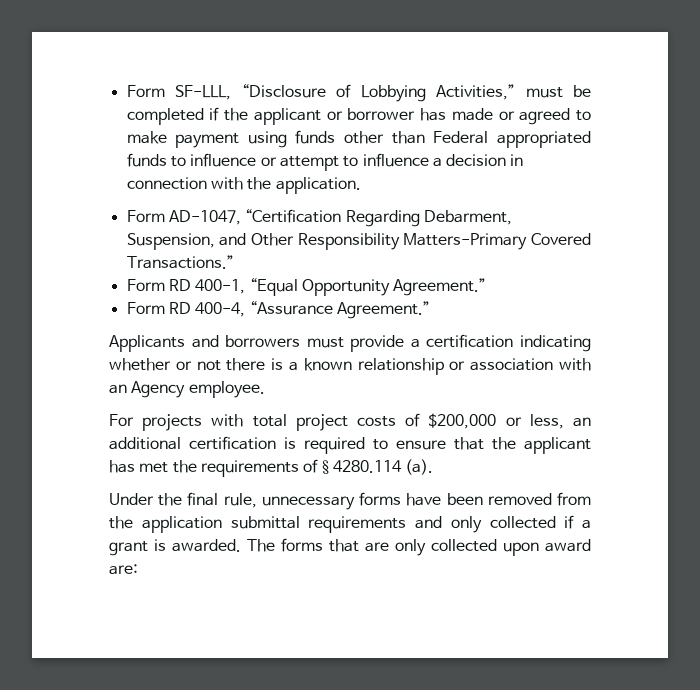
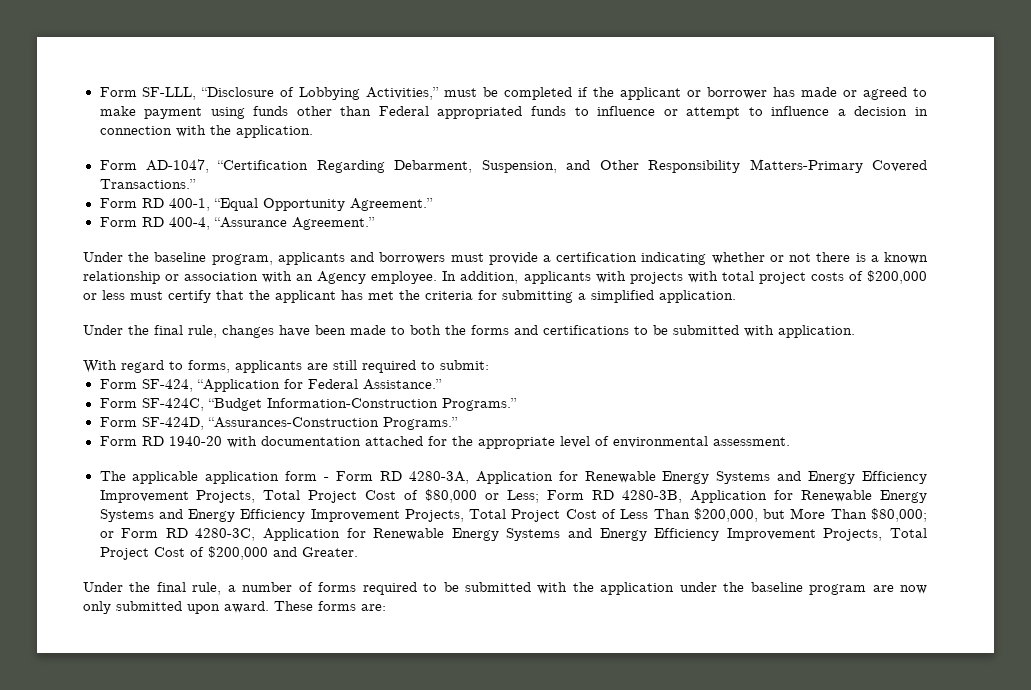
[109,335,185,352] Applicants -> [83,252,345,265] Under the baseline program, applicants
[109,414,134,426] // For -> [442,271,626,284] In addition, applicants with
[529,414,591,429] [109,436,446,454] less, an additional certification is required to ensure -> [102,290,211,303] less must certify
[200,459,434,477] [109,492,591,510] [109,515,591,533] [109,538,591,556] requirements of § 4280.114 (a). // Under the final rule, unnecessary forms have been removed from the application submittal requirements and only collected if a grant is awarded. The forms that are only collected upon award -> [425,290,736,303] [83,325,855,338] [83,360,489,373] [99,379,442,392] [99,398,517,411] [99,417,458,430] [99,436,790,449] [99,471,927,484] [99,489,927,503] [99,508,927,522] [99,528,927,541] [99,546,358,560] [83,582,928,595] [83,601,356,614] criteria for submitting a simplified application. // Under the final rule, changes have been made to both the forms and certifications to be submitted with application. // With regard to forms, applicants are still required to submit: // Form SF-424, “Application for Federal Assistance.” // Form SF-424C, “Budget Information-Construction Programs.” // Form SF-424D, “Assurances-Construction Programs.” // Form RD 1940-20 with documentation attached for the appropriate level of environmental assessment. // The applicable application form - Form RD 4280-3A, Application for Renewable Energy Systems and Energy Efficiency Improvement Projects, Total Project Cost of $80,000 or Less; Form RD 4280-3B, Application for Renewable Energy Systems and Energy Efficiency Improvement Projects, Total Project Cost of Less Than $200,000, but More Than $80,000; or Form RD 4280-3C, Application for Renewable Energy Systems and Energy Efficiency Improvement Projects, Total Project Cost of $200,000 and Greater. // Under the final rule, a number of forms required to be submitted with the application under the baseline program are now only submitted upon award. These forms

